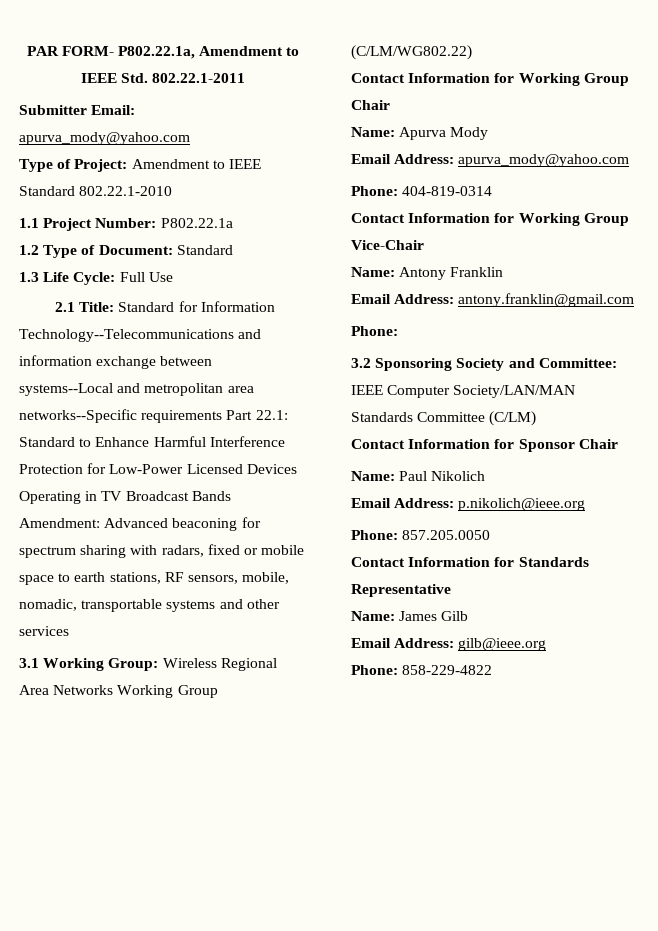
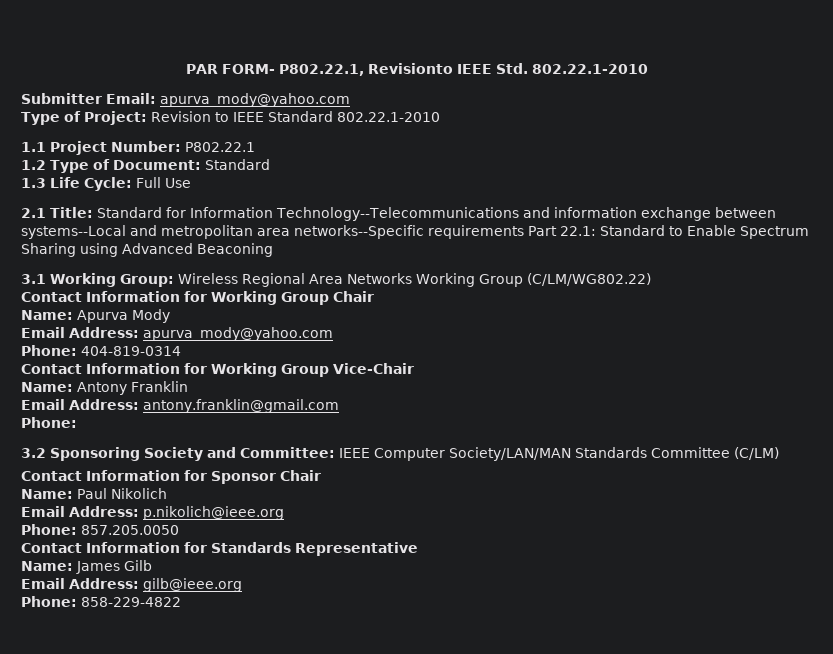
[118,46,300,59] P802.22.1a, Amendment to -> [278,63,453,76] P802.22.1, Revisionto
[152,73,246,83] 802.22.1-2011 -> [531,64,648,74] 802.22.1-2010
[131,159,210,169] Amendment -> [150,111,211,122] Revision
[160,218,233,228] P802.22.1a -> [185,142,255,152] P802.22.1
[95,436,285,447] [19,463,297,474] [19,491,231,504] [19,517,261,531] [19,544,305,558] [19,572,290,585] [19,599,280,612] [19,626,69,636] Enhance Harmful Interference Protection for Low-Power Licensed Devices Operating in TV Broadcast Bands Amendment: Advanced beaconing for spectrum sharing with radars, fixed or mobile space to earth stations, RF sensors, mobile, nomadic, transportable systems and other services -> [687,225,809,239] [21,243,273,257] Enable Spectrum Sharing using Advanced Beaconing

